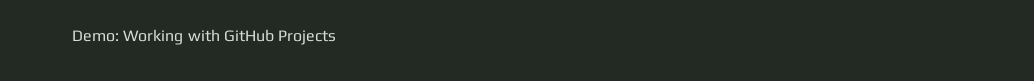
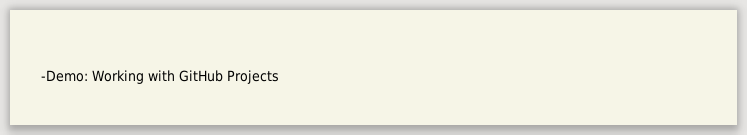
[72,30,119,42] Demo: -> [41,70,88,82] -Demo:

